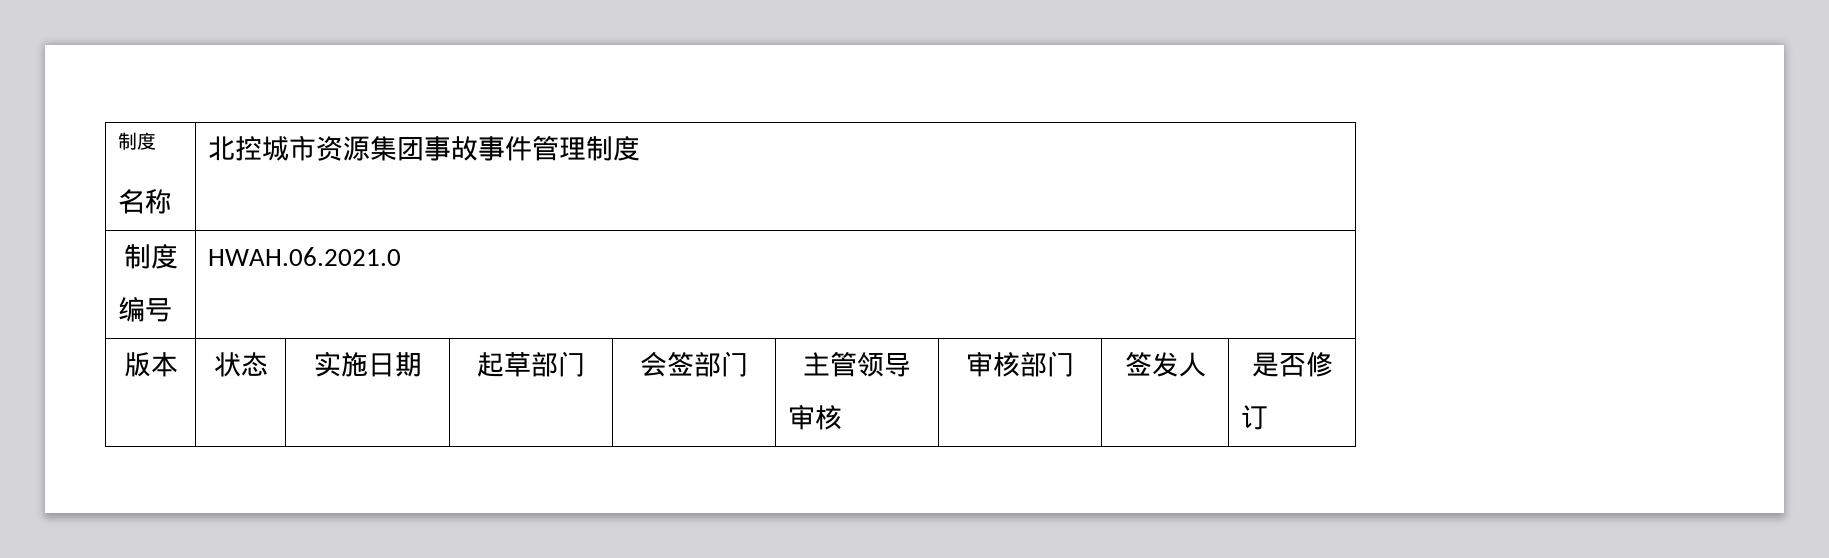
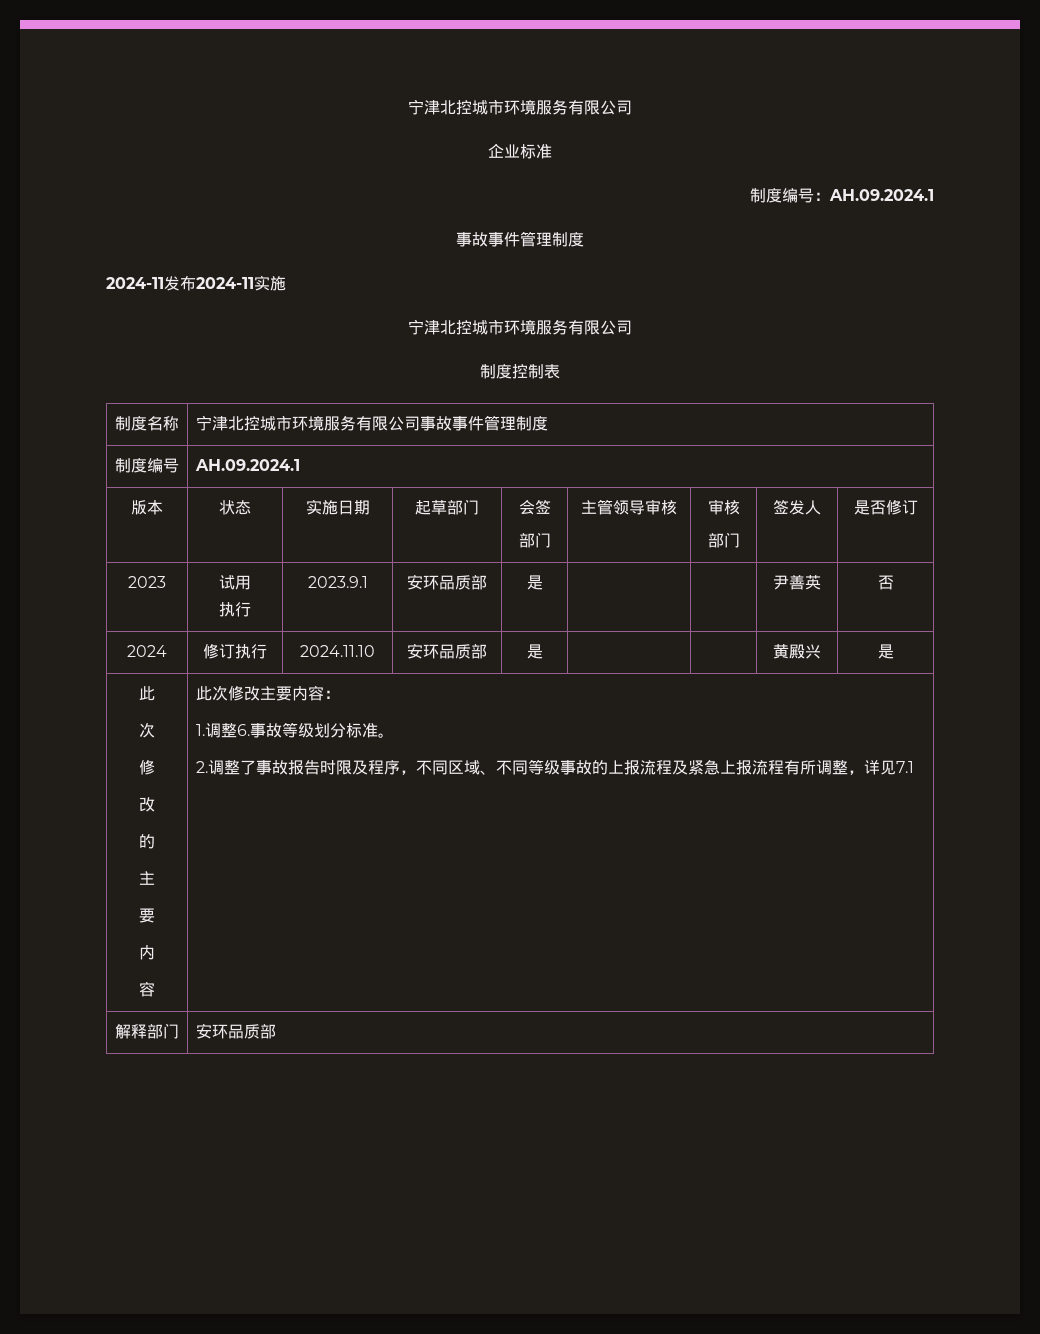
[118,132,157,150] [118,189,173,214] [208,135,425,161] 制度 // 名称 | 北控城市资源集团 -> [408,99,632,115] [488,143,552,159] [750,188,934,203] [456,231,584,247] [106,275,286,291] [408,319,632,335] [480,364,560,379] [115,416,179,431] [195,415,420,431] 宁津北控城市环境服务有限公司 // 企业标准 // 制度编号：AH.09.2024.1 // 事故事件管理制度 // 2024-11发布2024-11实施 // 宁津北控城市环境服务有限公司 // 制度控制表 // 制度名称 | 宁津北控城市环境服务有限公司
(178, 256) // -> (147, 465) none
[208,247,402,266] HWAH.06.2021.0 -> [194,459,300,471] AH.09.2024.1
(694, 363) none -> (551, 506) //
(911, 365) // -> (645, 507) none
(1020, 364) none -> (740, 507) //
[1241,405,1269,430] // 订 -> [901,500,918,515] [128,576,166,588] [219,575,251,590] [219,602,251,617] [307,576,368,588] [407,574,487,590] [526,575,543,590] [773,575,821,590] [877,575,894,590] [127,645,167,657] [203,643,267,659] [300,645,375,657] [407,643,487,659] [526,644,543,659] [773,644,821,659] [877,644,894,659] [139,686,155,701] [139,722,155,738] [139,759,155,775] [139,797,155,812] [139,834,155,849] [139,871,155,885] [139,908,155,923] [139,945,155,960] [139,981,155,997] [195,685,340,701] [195,722,394,738] [195,759,914,775] [115,1023,179,1039] [195,1023,276,1039] 订 // 2023 | 试用 // 执行 | 2023.9.1 | 安环品质部 | 是 | | | 尹善英 | 否 // 2024 | 修订执行 | 2024.11.10 | 安环品质部 | 是 | | | 黄殿兴 | 是 // 此 // 次 // 修 // 改 // 的 // 主 // 要 // 内 // 容 | 此次修改主要内容： // 1.调整6.事故等级划分标准。 // 2.调整了事故报告时限及程序，不同区域、不同等级事故的上报流程及紧急上报流程有所调整，详见7.1 // 解释部门 | 安环品质部

